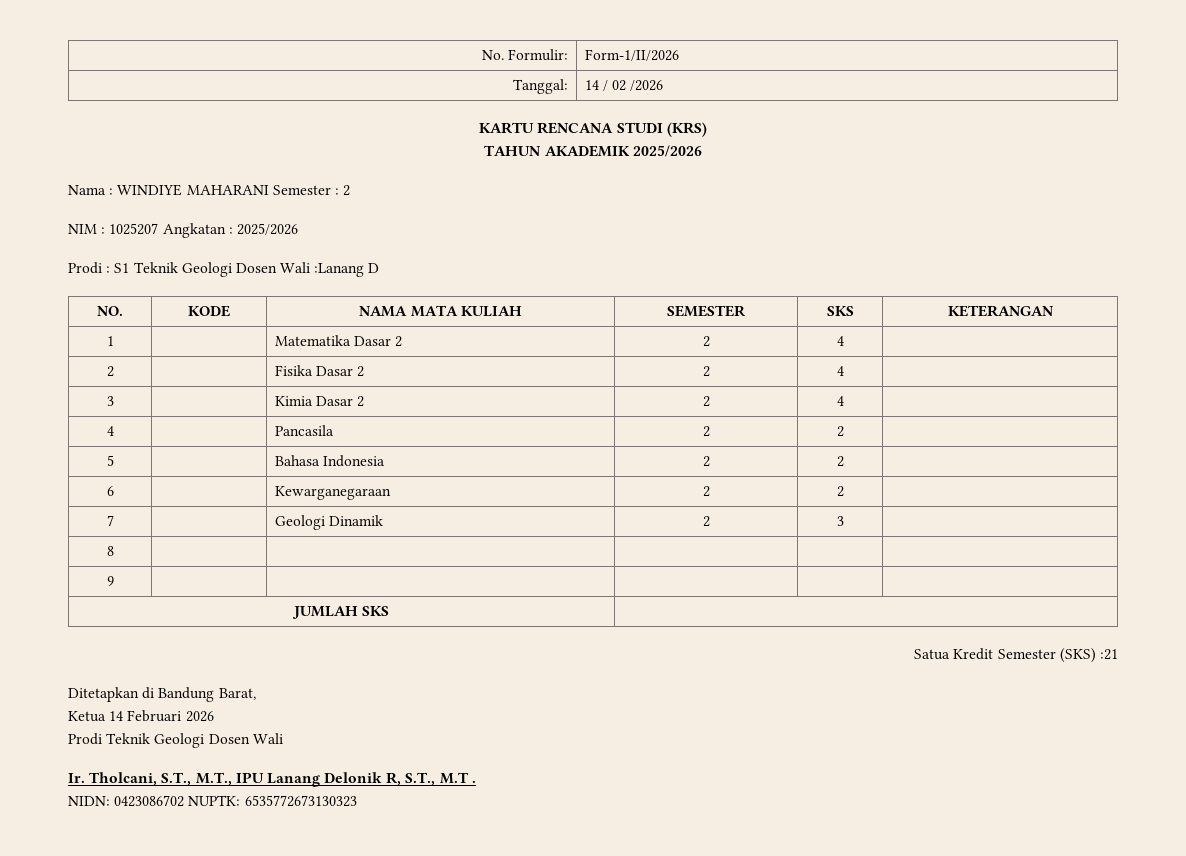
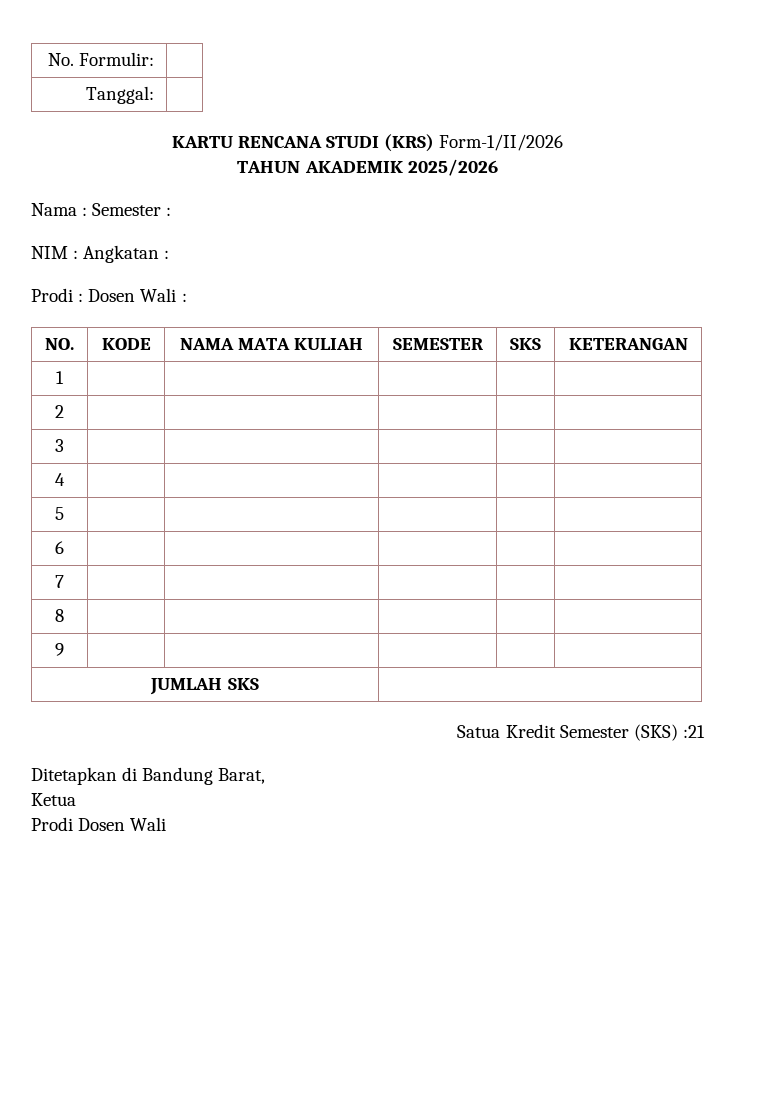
[584,49,679,61] Form-1/II/2026 -> (154, 59) none
[584,80,664,91] 14 / 02 /2026 -> (154, 95) none
(707, 129) none -> [439,134,564,151] Form-1/II/2026
[117,184,269,196] WINDIYE MAHARANI -> (88, 211) none
[343,185,351,196] 2 -> (172, 211) none
[109,223,159,235] 1025207 -> (79, 254) none
[236,223,298,235] 2025/2026 -> (170, 254) none
[114,262,380,277] S1 Teknik Geologi Dosen Wali :Lanang D -> [88,288,187,302] Dosen Wali :
[274,335,402,347] [702,336,710,347] [836,336,844,346] [106,366,114,377] [274,365,364,377] [702,366,710,377] [836,366,844,376] [106,396,114,406] [274,396,364,407] [702,396,710,407] [836,396,844,406] [106,426,114,436] [274,425,334,436] [702,426,710,437] [836,426,844,437] [106,455,114,466] [274,455,385,467] [702,456,710,467] [836,456,844,467] [106,486,114,496] [274,486,391,500] [702,486,710,497] [836,486,844,497] [106,515,114,526] [274,515,383,530] [702,516,710,527] [836,516,844,526] Matematika Dasar 2 | 2 | 4 | // 2 | | Fisika Dasar 2 | 2 | 4 | // 3 | | Kimia Dasar 2 | 2 | 4 | // 4 | | Pancasila | 2 | 2 | // 5 | | Bahasa Indonesia | 2 | 2 | // 6 | | Kewarganegaraan | 2 | 2 | // 7 | | Geologi Dinamik | 2 | 3 -> [55,405,64,418] [55,439,64,452] [55,473,65,486] [55,507,64,520] [55,541,64,554] [55,575,64,588] | | | // 2 | | | | | // 3 | | | | | // 4 | | | | | // 5 | | | | | // 6 | | | | | // 7 | | | |
[109,710,214,722] [68,733,283,748] [68,772,476,787] [68,795,357,807] 14 Februari 2026 // Prodi Teknik Geologi Dosen Wali // Ir. Tholcani, S.T., M.T., IPU Lanang Delonik R, S.T., M.T . // NIDN: 0423086702 NUPTK: 6535772673130323 -> [31,817,167,831] // Prodi Dosen Wali

